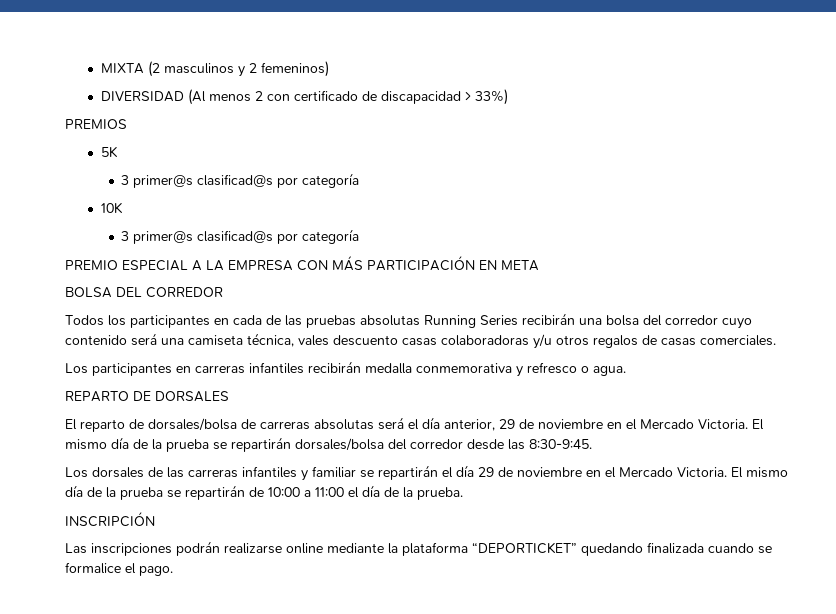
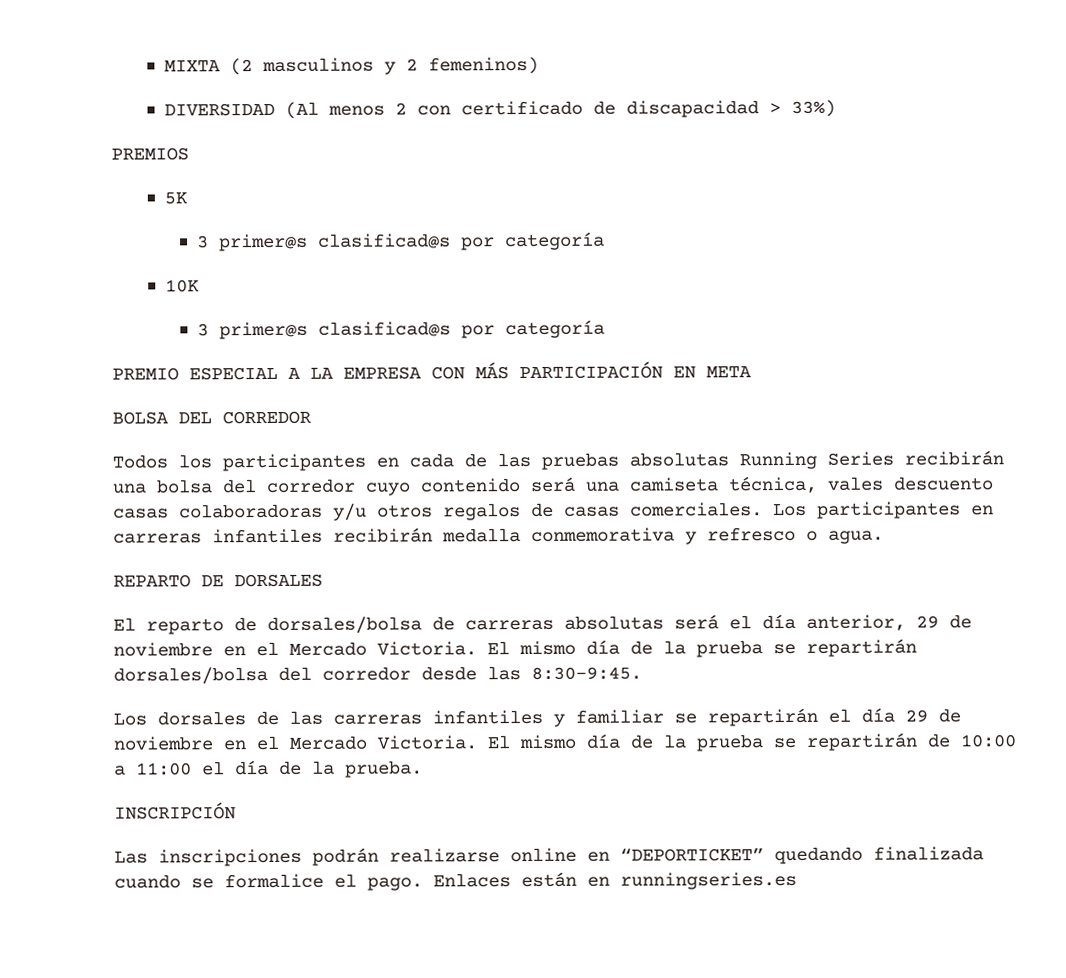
(776, 340) // -> (763, 509) none
[326,542,468,556] mediante la plataforma -> [586,851,610,862] en
(173, 571) none -> [432,871,797,890] Enlaces están en runningseries.es

